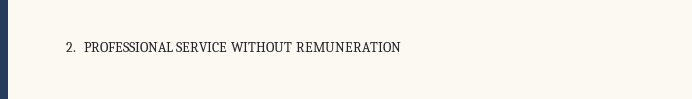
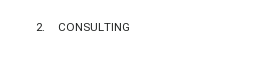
[83,42,401,52] PROFESSIONAL SERVICE WITHOUT REMUNERATION -> [58,23,131,31] CONSULTING

